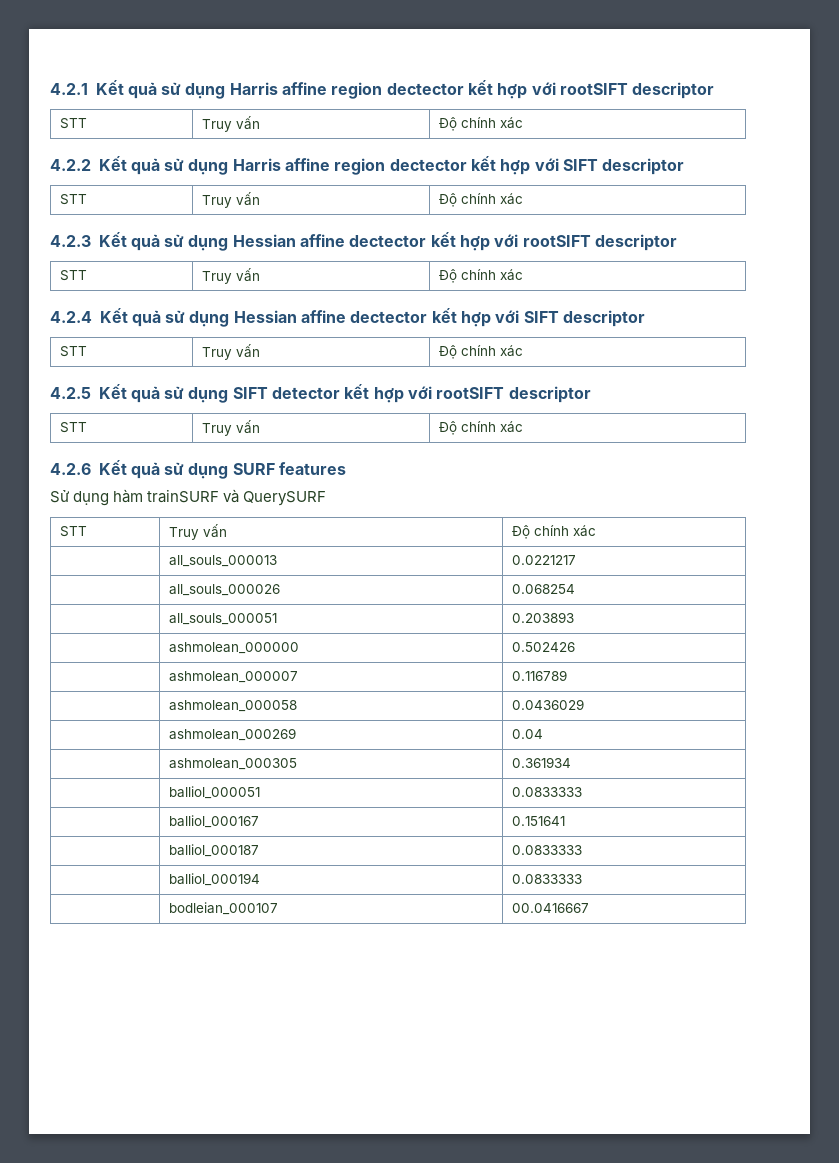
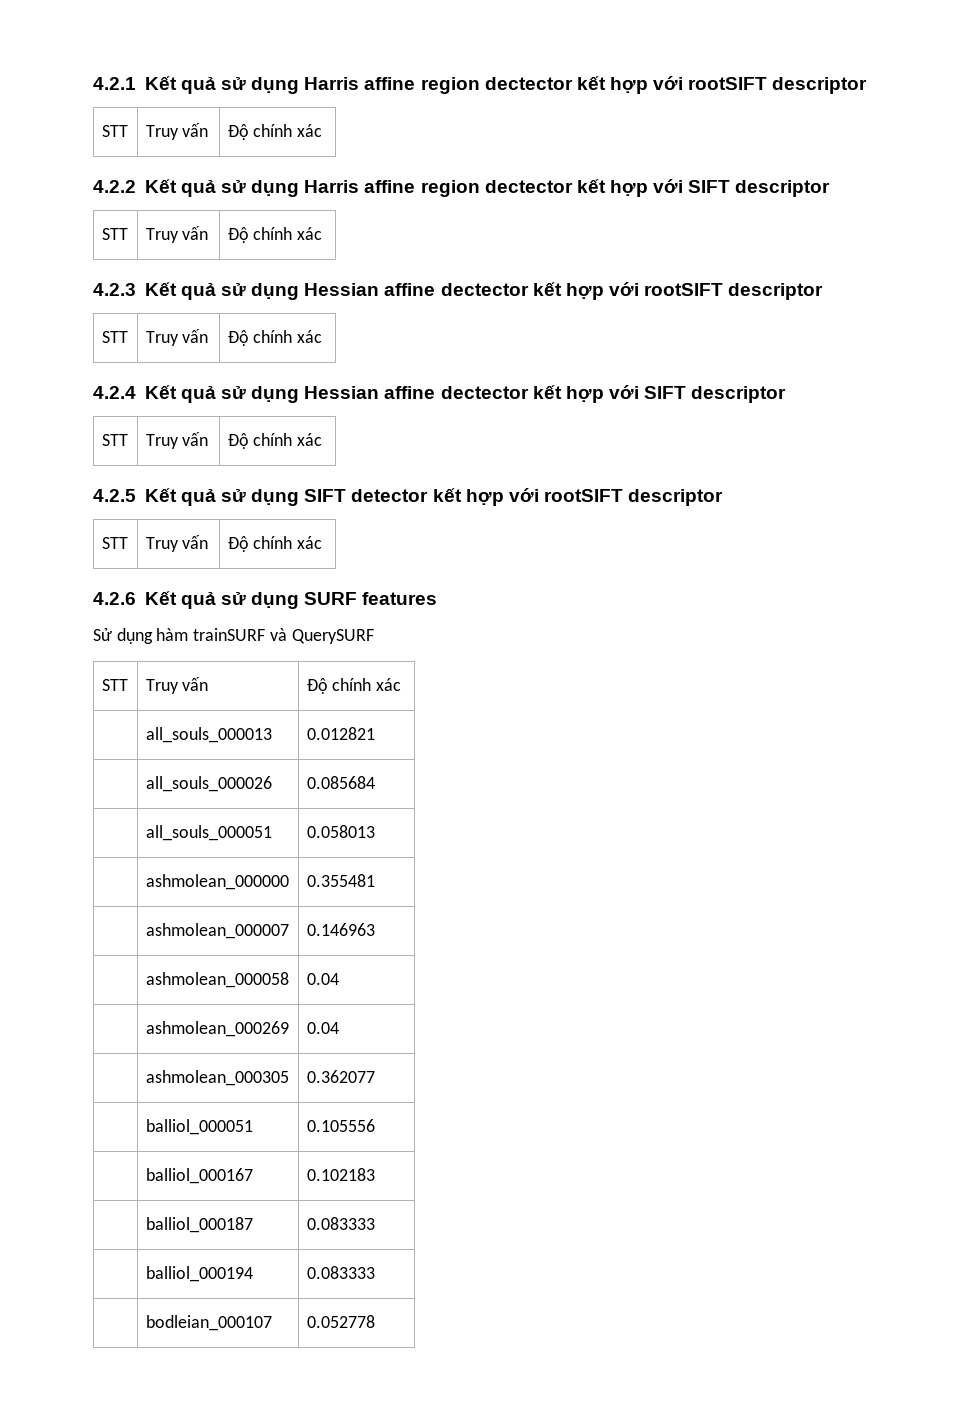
[512,555,577,565] 0.0221217 -> [306,727,375,740] 0.012821
[512,584,576,594] 0.068254 -> [306,776,375,789] 0.085684
[512,612,575,623] 0.203893 -> [306,825,375,838] 0.058013
[512,642,576,652] 0.502426 -> [306,874,375,887] 0.355481
[512,670,568,681] 0.116789 -> [306,923,375,936] 0.146963
[512,699,585,710] 0.0436029 -> [306,973,339,985] 0.04
[512,757,572,768] 0.361934 -> [306,1070,375,1083] 0.362077
[512,787,583,797] 0.0833333 -> [306,1119,375,1132] 0.105556
[512,816,566,826] 0.151641 -> [306,1168,375,1181] 0.102183
[512,845,583,855] 0.0833333 -> [306,1217,375,1230] 0.083333
[512,874,583,884] 0.0833333 -> [306,1266,375,1279] 0.083333
[512,903,590,913] 00.0416667 -> [306,1315,375,1328] 0.052778

